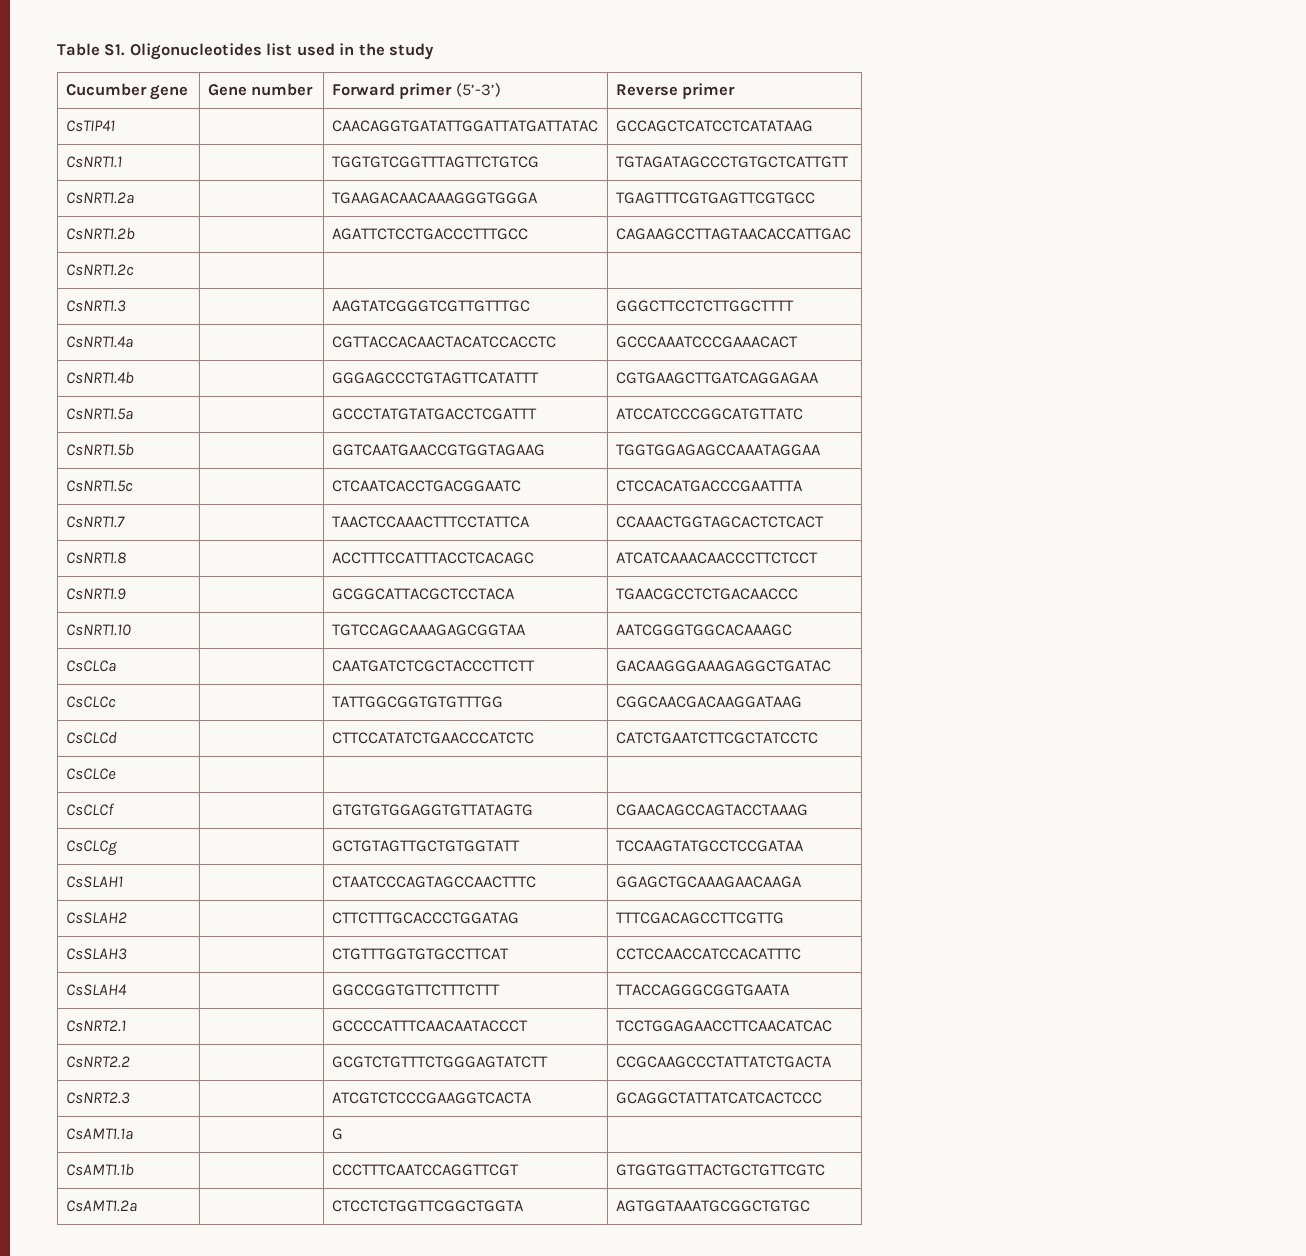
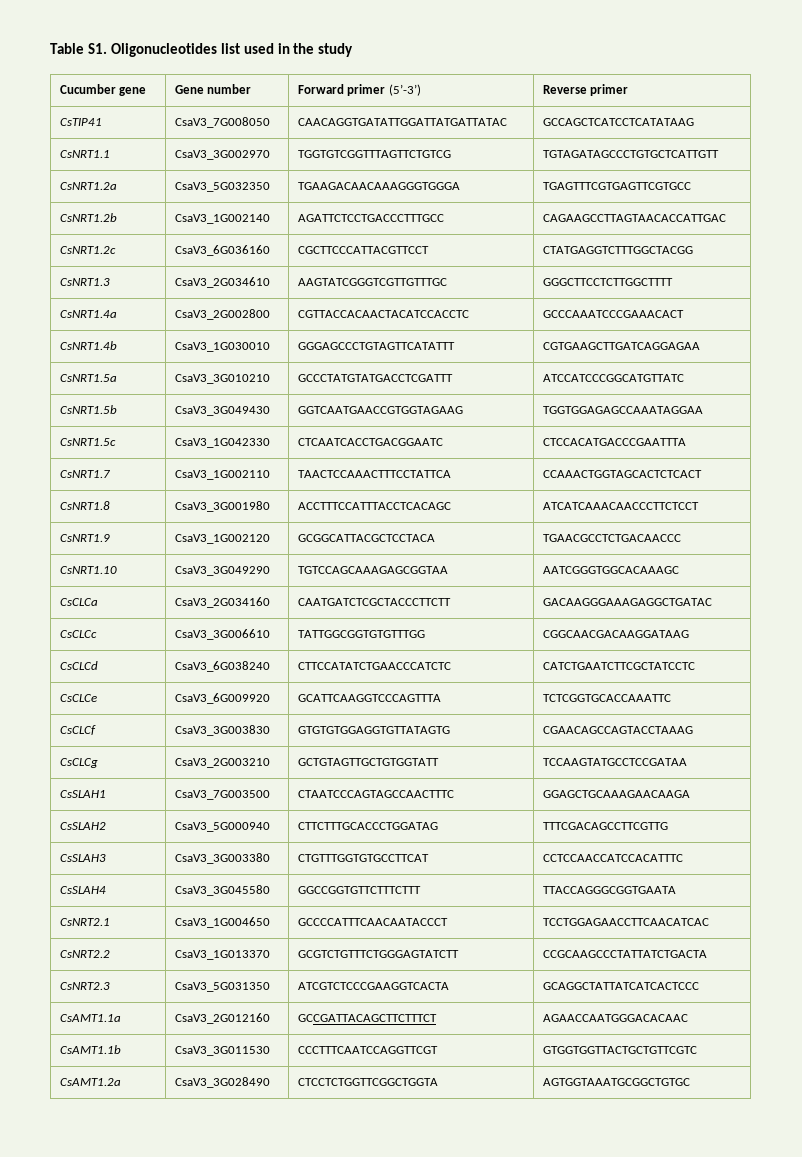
(115, 126) none -> [174,117,270,128] CsaV3_7G008050
(122, 162) none -> [174,150,270,160] CsaV3_3G002970
(134, 198) none -> [174,182,270,192] CsaV3_5G032350
(135, 233) none -> [174,214,270,224] CsaV3_1G002140
(134, 270) | | -> [174,245,270,256] [297,246,429,254] [542,246,693,254] CsaV3_6G036160 | CGCTTCCCATTACGTTCCT | CTATGAGGTCTTTGGCTACGG
(126, 306) none -> [174,277,270,288] CsaV3_2G034610
(133, 342) none -> [174,309,270,320] CsaV3_2G002800
(134, 377) none -> [174,342,270,352] CsaV3_1G030010
(133, 414) none -> [174,374,270,384] CsaV3_3G010210
(134, 449) none -> [174,406,270,416] CsaV3_3G049430
(133, 486) none -> [174,438,270,448] CsaV3_1G042330
(125, 522) none -> [174,470,270,480] CsaV3_1G002110
(126, 558) none -> [174,501,270,512] CsaV3_3G001980
(126, 594) none -> [174,534,270,544] CsaV3_1G002120
(131, 630) none -> [174,566,270,576] CsaV3_3G049290
(116, 666) none -> [174,597,270,608] CsaV3_2G034160
(116, 702) none -> [174,629,270,640] CsaV3_3G006610
(117, 737) none -> [174,661,270,672] CsaV3_6G038240
(116, 774) | | -> [174,693,270,704] [297,694,441,702] [542,694,671,702] CsaV3_6G009920 | GCATTCAAGGTCCCAGTTTA | TCTCGGTGCACCAAATTC
(115, 809) none -> [174,725,270,736] CsaV3_3G003830
(117, 848) none -> [174,758,270,768] CsaV3_2G003210
(123, 882) none -> [174,790,270,800] CsaV3_7G003500
(127, 918) none -> [174,822,270,832] CsaV3_5G000940
(127, 954) none -> [174,853,270,864] CsaV3_3G003380
(127, 990) none -> [174,885,270,896] CsaV3_3G045580
(126, 1026) none -> [174,917,270,928] CsaV3_1G004650
(130, 1062) none -> [174,950,270,960] CsaV3_1G013370
(130, 1098) none -> [174,982,270,992] CsaV3_5G031350
[331,1128,343,1140] | G | -> [174,1013,270,1024] [297,1014,437,1022] [542,1014,688,1022] CsaV3_2G012160 | GCCGATTACAGCTTCTTTCT | AGAACCAATGGGACACAAC
(134, 1169) none -> [174,1046,270,1056] CsaV3_3G011530
(137, 1206) none -> [174,1077,270,1088] CsaV3_3G028490

